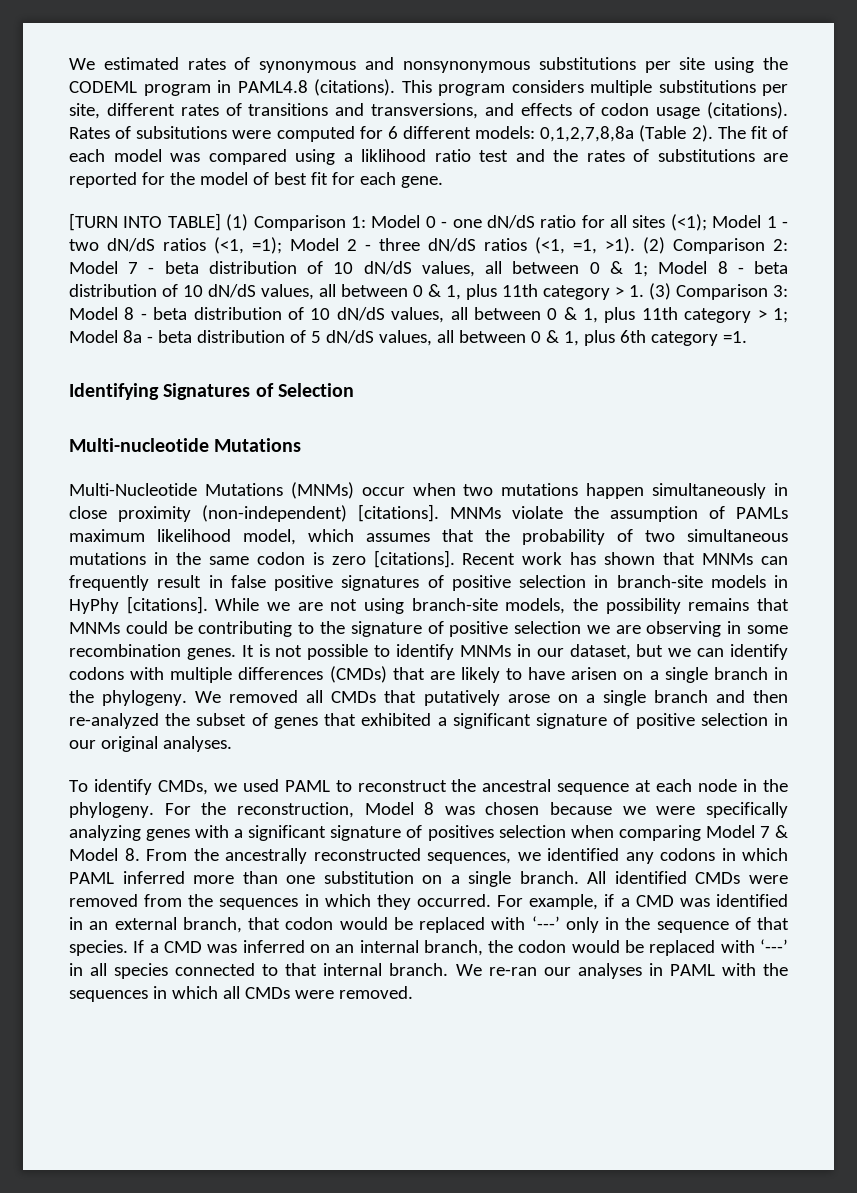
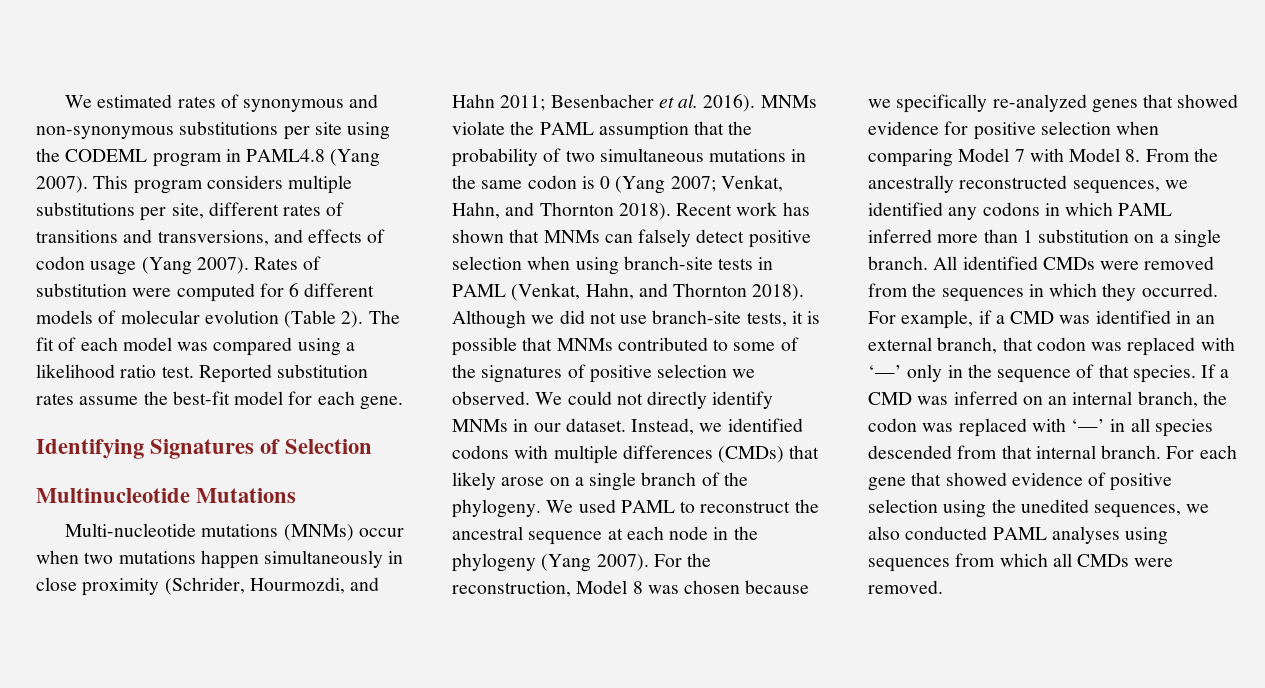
[402,61,530,73] nonsynonymous -> [36,126,174,139] non-synonymous
[314,79,395,96] (citations). -> [330,149,381,167] [36,176,88,193] (Yang 2007).
[707,102,788,119] (citations). -> [141,257,249,275] (Yang 2007).
[136,126,228,139] subsitutions -> [36,283,127,297] substitution
[475,126,635,142] models: 0,1,2,7,8,8a -> [36,310,279,324] models of molecular evolution
[361,149,788,162] [69,172,443,188] [69,213,789,231] [69,237,788,254] [69,261,789,277] [69,283,788,300] [69,307,789,323] [69,330,747,346] liklihood ratio test and the rates of substitutions are reported for the model of best fit for each gene. // [TURN INTO TABLE] (1) Comparison 1: Model 0 - one dN/dS ratio for all sites (<1); Model 1 - two dN/dS ratios (<1, =1); Model 2 - three dN/dS ratios (<1, =1, >1). (2) Comparison 2: Model 7 - beta distribution of 10 dN/dS values, all between 0 & 1; Model 8 - beta distribution of 10 dN/dS values, all between 0 & 1, plus 11th category > 1. (3) Comparison 3: Model 8 - beta distribution of 10 dN/dS values, all between 0 & 1, plus 11th category > 1; Model 8a - beta distribution of 5 dN/dS values, all between 0 & 1, plus 6th category =1. -> [36,364,369,383] [36,391,403,410] likelihood ratio test. Reported substitution rates assume the best-fit model for each gene.
[69,438,209,452] Multi-nucleotide -> [36,488,190,503] Multinucleotide
[69,483,283,496] Multi-Nucleotide Mutations -> [65,523,279,537] Multi-nucleotide mutations
[202,504,788,522] [69,529,430,545] (non-independent) [citations]. MNMs violate the assumption of PAMLs maximum likelihood model, which assumes -> [164,577,380,595] [452,94,817,112] [452,121,689,140] (Schrider, Hourmozdi, and Hahn 2011; Besenbacher et al. 2016). MNMs violate the PAML assumption
[331,550,455,568] zero [citations]. -> [600,175,783,194] [452,202,671,220] 0 (Yang 2007; Venkat, Hahn, and Thornton 2018).
[69,575,788,591] [69,596,789,614] [69,621,789,637] [69,644,789,660] frequently result in false positive signatures of positive selection in branch-site models in HyPhy [citations]. While we are not using branch-site models, the possibility remains that MNMs could be contributing to the signature of positive selection we are observing in some recombination genes. It is not possible to identify MNMs in our dataset, but we can identify -> [638,229,811,248] [452,256,774,275] [452,283,805,301] [452,310,821,329] [452,337,799,356] [452,364,756,383] [452,391,774,409] [452,418,803,435] falsely detect positive selection when using branch-site tests in PAML (Venkat, Hahn, and Thornton 2018). Although we did not use branch-site tests, it is possible that MNMs contributed to some of the signatures of positive selection we observed. We could not directly identify MNMs in our dataset. Instead, we identified
[429,667,788,683] [69,690,500,706] are likely to have arisen on a single branch in the phylogeny. We removed all CMDs that putatively -> [452,472,496,490] likely
[715,690,788,703] [69,713,789,729] [69,736,232,752] [69,779,237,795] and then re-analyzed the subset of genes that exhibited a significant signature of positive selection in our original analyses. // To identify CMDs, we -> [701,472,748,486] [452,499,574,518] of the phylogeny. We
[69,802,154,818] phylogeny. -> [452,553,649,572] phylogeny (Yang 2007).
[656,802,788,818] [69,825,494,841] were specifically analyzing genes with a significant signature of positives -> [896,94,1239,113] [868,121,1036,140] specifically re-analyzed genes that showed evidence for positive
[775,825,789,838] & -> [1029,148,1064,162] with
[286,875,316,884] one -> [1022,230,1033,243] 1
[339,916,560,933] would be replaced with ‘---’ -> [1091,337,1235,356] [868,365,902,378] was replaced with ‘—’
[571,939,788,956] would be replaced with ‘---’ -> [922,418,1106,437] was replaced with ‘—’
[175,963,279,976] connected to -> [868,445,998,459] descended from
[455,963,789,979] [69,986,167,1002] We re-ran our analyses in PAML with the sequences in -> [1166,445,1237,459] [868,472,1173,491] [868,499,1210,518] [868,526,1169,545] [868,553,996,572] For each gene that showed evidence of positive selection using the unedited sequences, we also conducted PAML analyses using sequences from

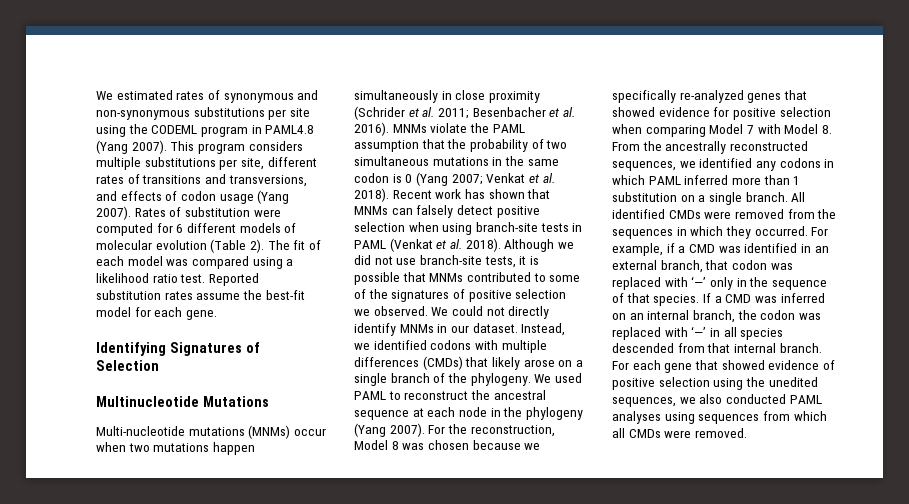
[164,577,380,595] [452,94,495,108] (Schrider, Hourmozdi, and Hahn -> [354,106,435,120] (Schrider et al.
[720,175,783,192] [452,202,614,219] Venkat, Hahn, and Thornton -> [486,173,555,183] Venkat et al.
[511,283,748,301] (Venkat, Hahn, and Thornton -> [389,238,462,252] (Venkat et al.

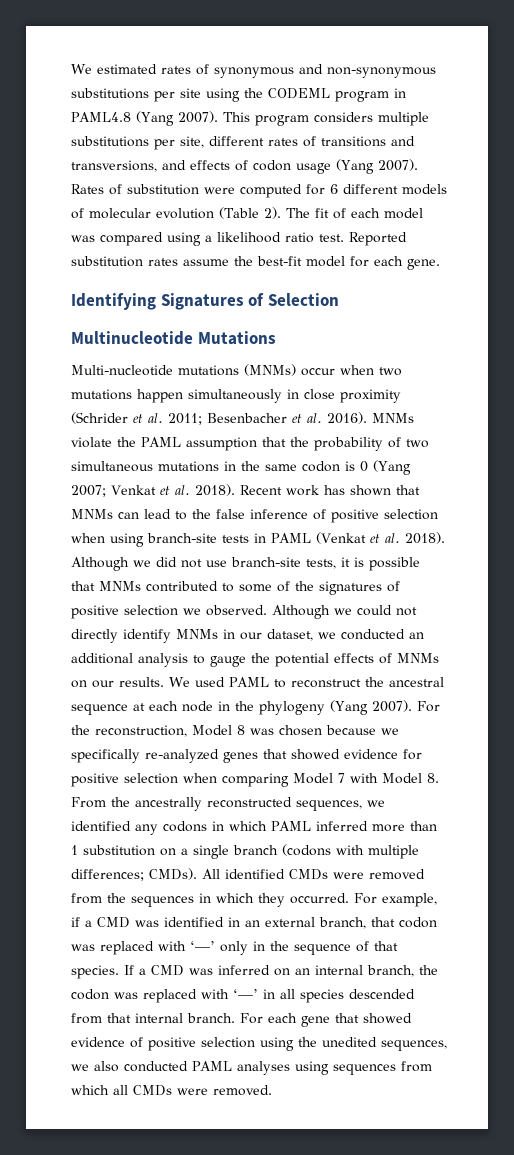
[416,205,493,218] falsely detect -> [144,509,326,520] lead to the false inference of
[431,307,449,316] We -> [272,605,352,619] Although we
[472,323,566,336] [354,340,547,353] [354,356,583,370] [354,373,531,386] dataset. Instead, we identified codons with multiple differences (CMDs) that likely arose on a single branch of the phylogeny. -> [267,629,424,641] [71,653,439,667] [71,677,164,688] dataset, we conducted an additional analysis to gauge the potential effects of MNMs on our results.
[745,192,788,202] branch. -> [233,844,419,859] [71,868,197,881] branch (codons with multiple differences; CMDs).

